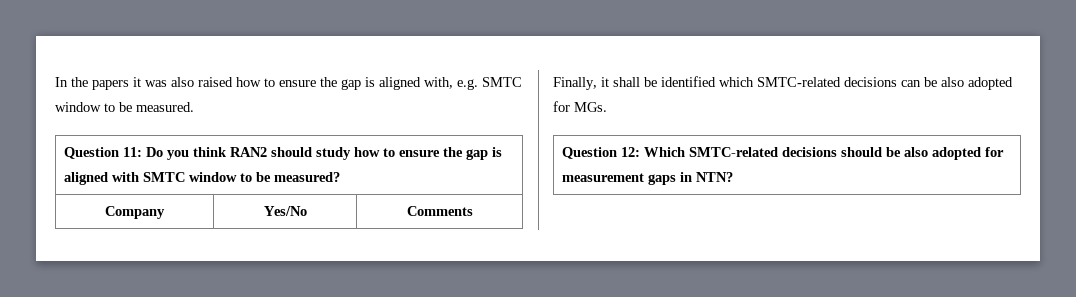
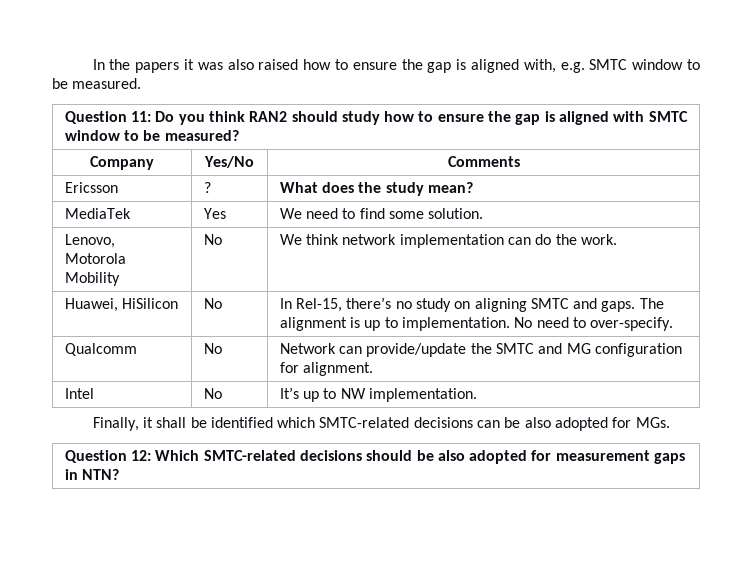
(473, 211) none -> [64,182,118,193] [203,182,211,193] [279,182,473,196] [64,208,131,219] [203,208,226,219] [279,208,484,219] [64,234,115,248] [64,253,126,264] [64,272,120,286] [203,234,222,245] [279,234,617,248] [64,298,178,312] [203,298,222,309] [279,297,664,312] [279,317,674,331] [64,343,137,356] [203,343,222,354] [279,343,682,357] [279,362,373,376] [64,388,94,399] [203,388,222,399] [279,387,477,402] // Ericsson | ? | What does the study mean? // MediaTek | Yes | We need to find some solution. // Lenovo, Motorola Mobility | No | We think network implementation can do the work. // Huawei, HiSilicon | No | In Rel-15, there’s no study on aligning SMTC and gaps. The alignment is up to implementation. No need to over-specify. // Qualcomm | No | Network can provide/update the SMTC and MG configuration for alignment. // Intel | No | It’s up to NW implementation.

